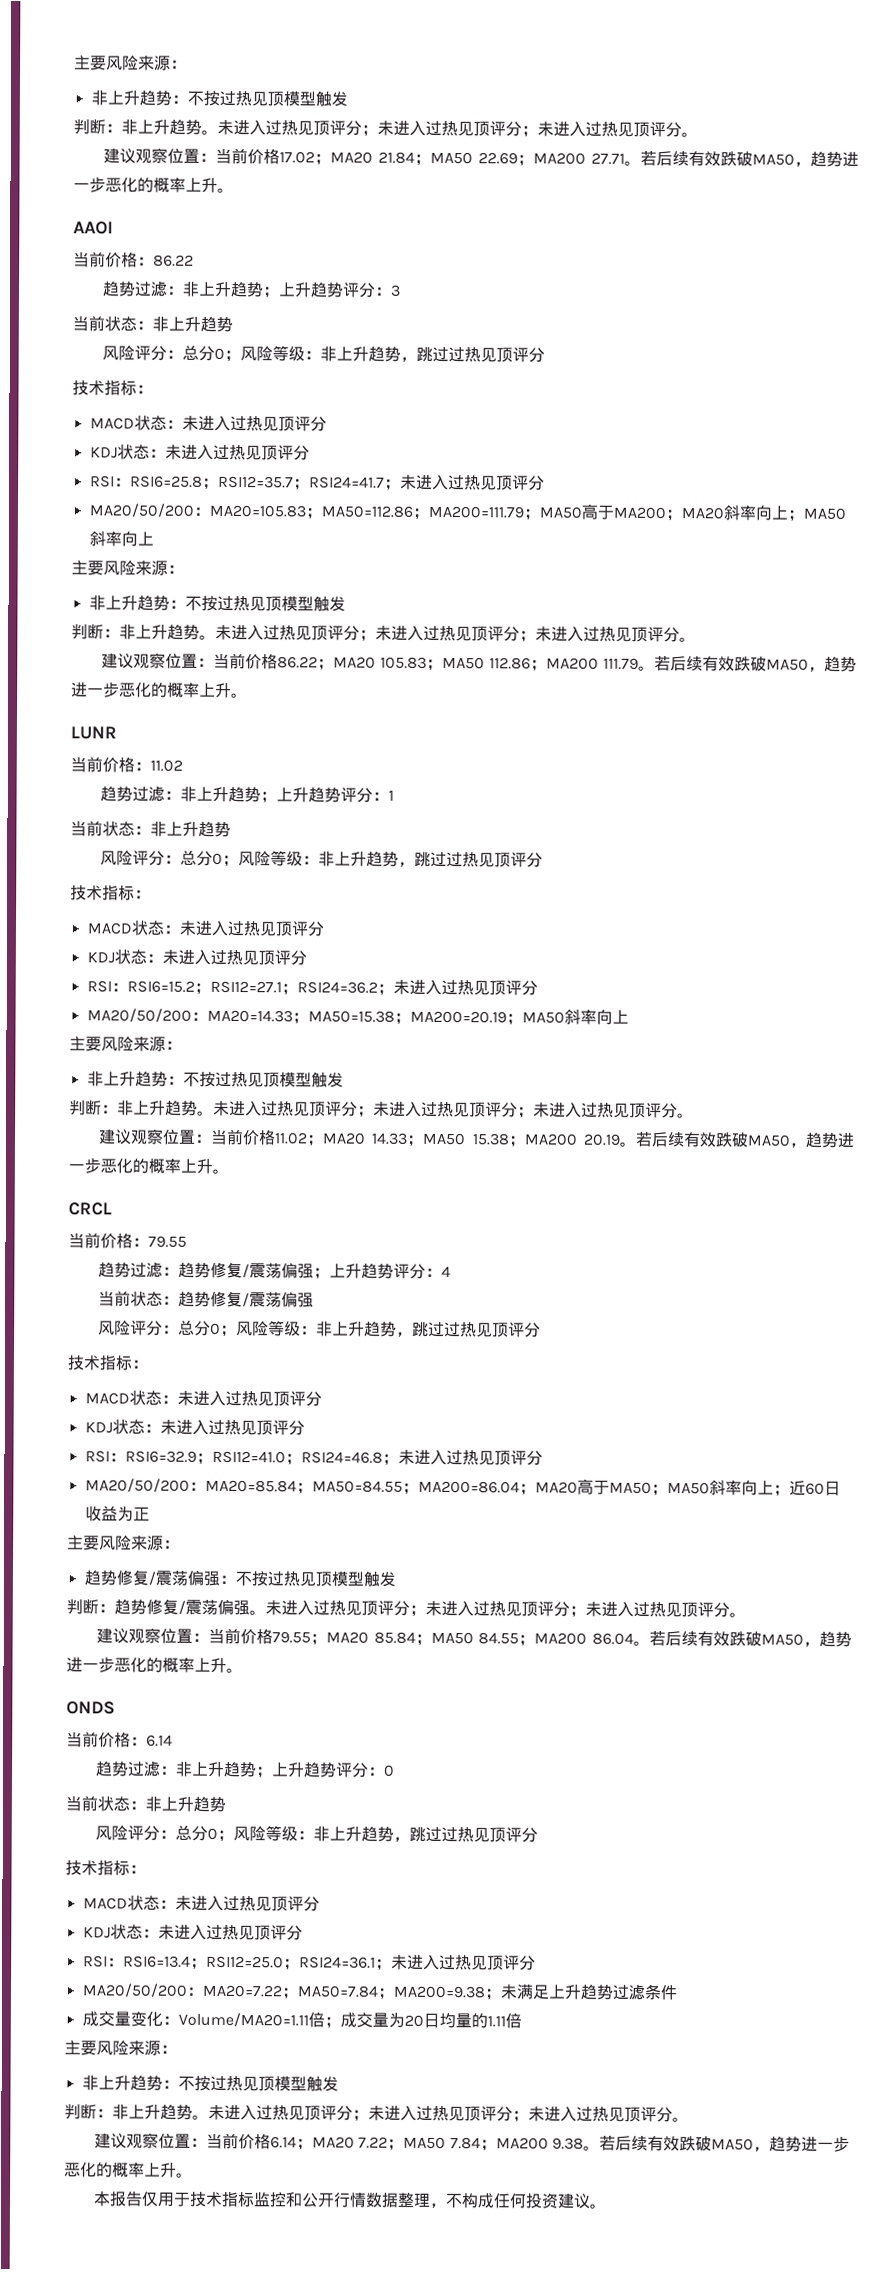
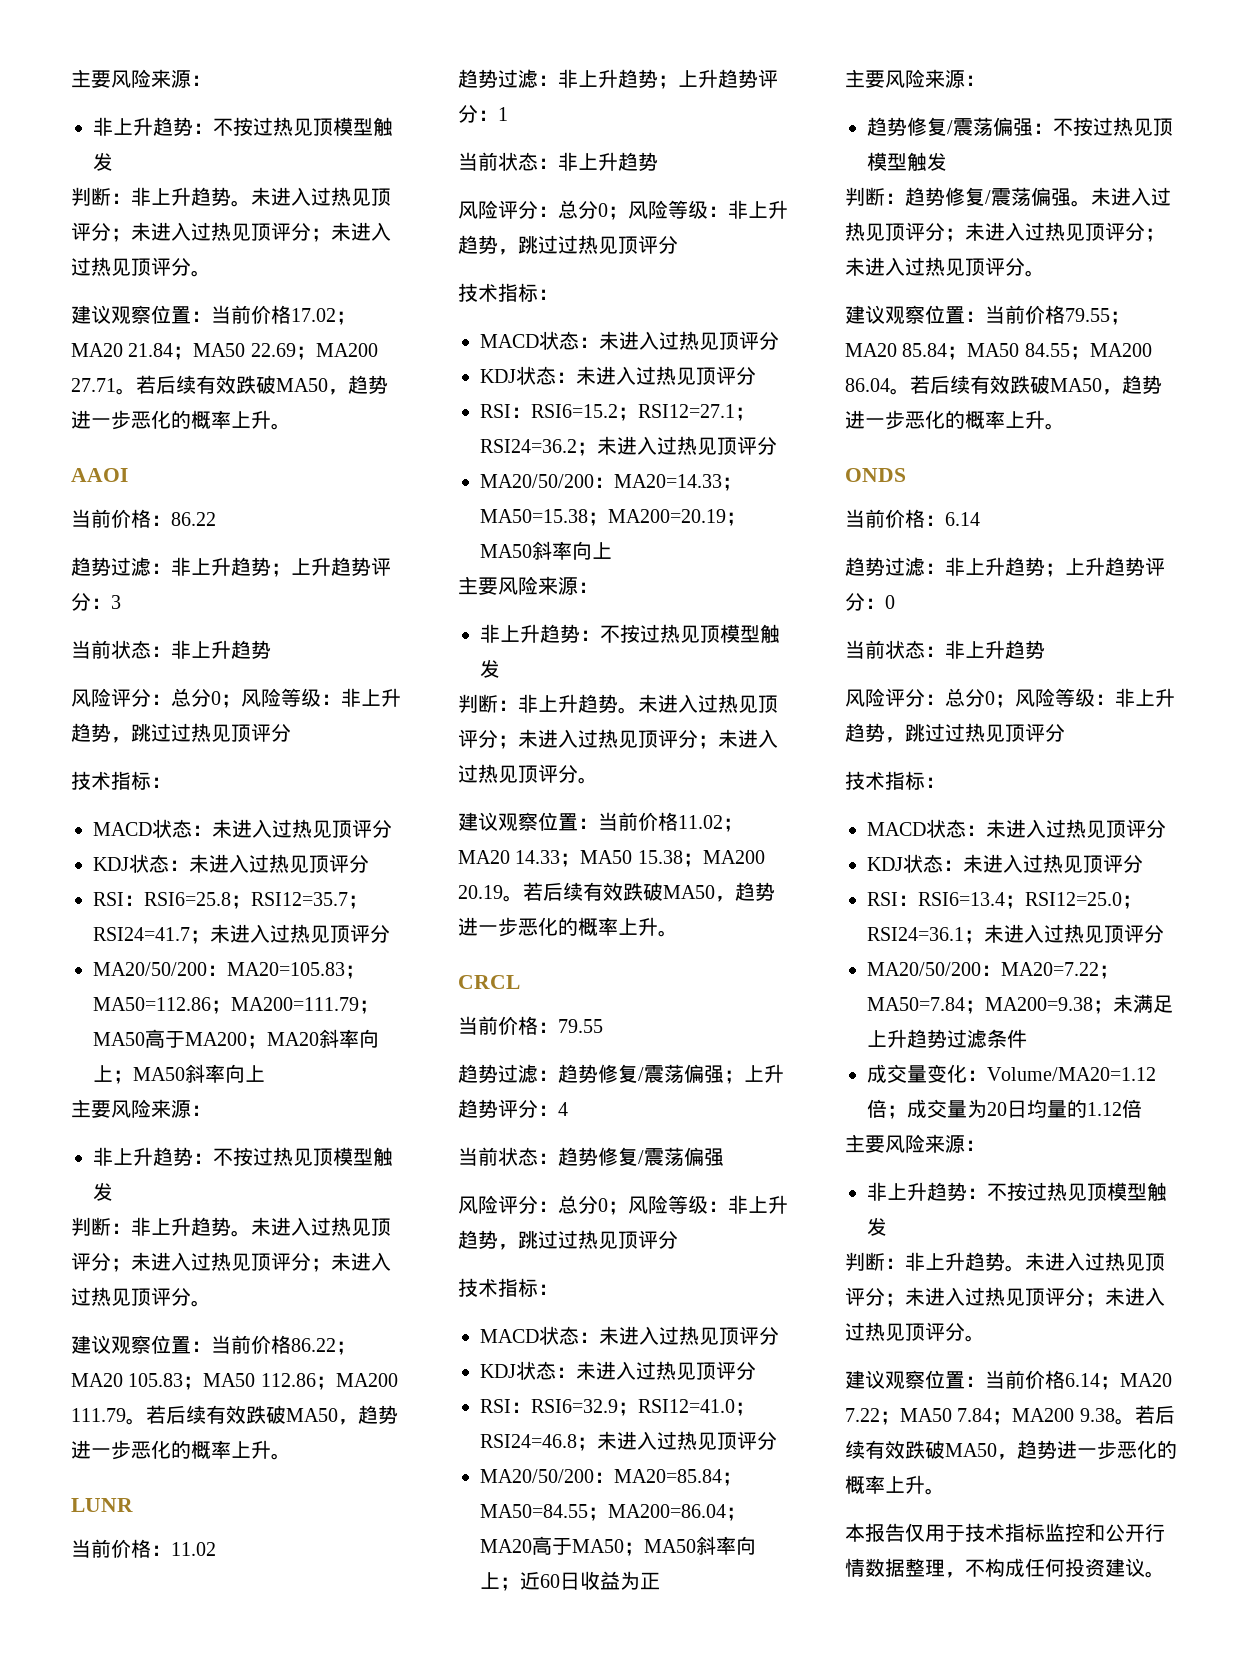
[177,2012,309,2028] Volume/MA20=1.11 -> [987,1067,1156,1081] Volume/MA20=1.12
[486,2015,506,2028] 1.11 -> [1087,1102,1122,1116] 1.12

